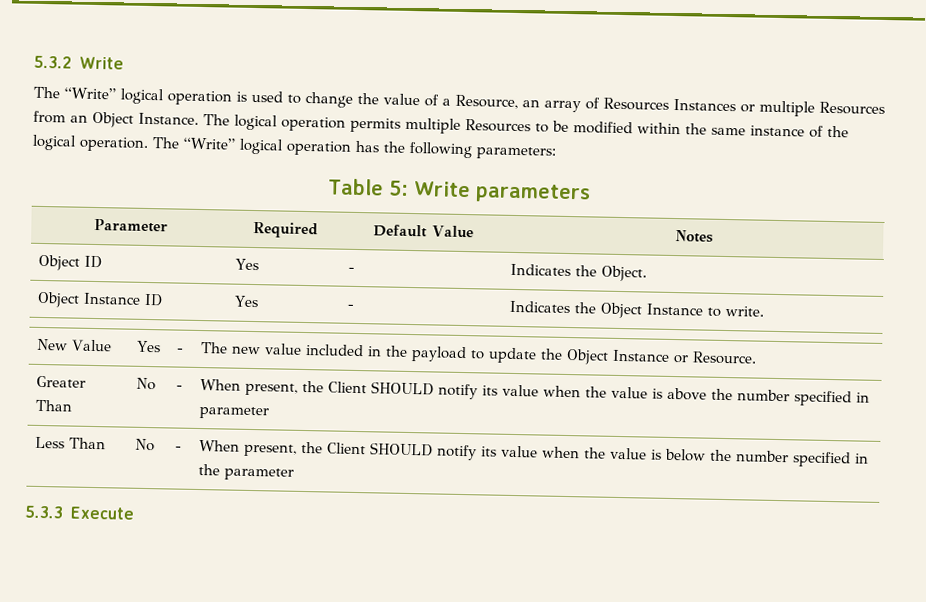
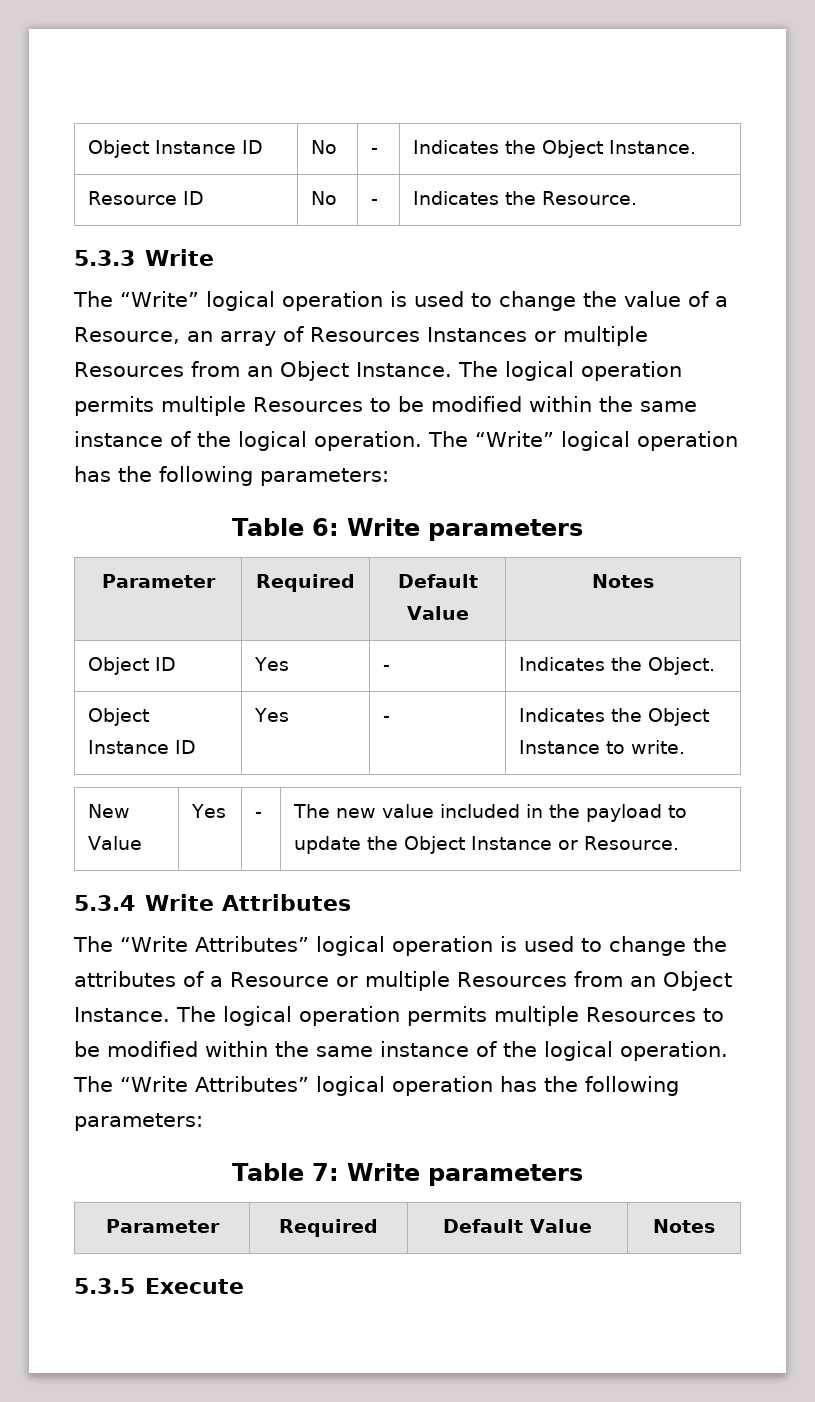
[34,55,72,69] 5.3.2 -> [88,140,264,158] [311,140,338,154] [371,148,379,154] [413,140,697,158] [88,191,205,205] [311,191,338,205] [371,199,379,205] [413,191,638,205] [74,250,135,266] Object Instance ID | No | - | Indicates the Object Instance. // Resource ID | No | - | Indicates the Resource. // 5.3.3
[387,180,409,196] 5: -> [312,518,340,536] 6:
[35,375,86,388] [34,399,73,412] [135,377,156,391] [175,384,183,390] [199,379,870,407] [198,405,269,420] [34,436,106,450] [134,438,155,452] [174,445,182,451] [198,439,869,468] [197,463,294,481] [25,505,64,519] // Greater Than | No | - | When present, the Client SHOULD notify its value when the value is above the number specified in parameter // Less Than | No | - | When present, the Client SHOULD notify its value when the value is below the number specified in the parameter // 5.3.3 -> [74,894,352,911] [73,936,727,956] [74,971,732,991] [74,1006,724,1026] [74,1041,728,1061] [73,1076,679,1096] [74,1113,203,1131] [231,1163,584,1186] [105,1219,220,1233] [279,1219,378,1237] [443,1219,593,1233] [653,1219,715,1233] [74,1278,135,1294] // 5.3.4 Write Attributes // The “Write Attributes” logical operation is used to change the attributes of a Resource or multiple Resources from an Object Instance. The logical operation permits multiple Resources to be modified within the same instance of the logical operation. The “Write Attributes” logical operation has the following parameters: // Table 7: Write parameters // Parameter | Required | Default Value | Notes // 5.3.5

